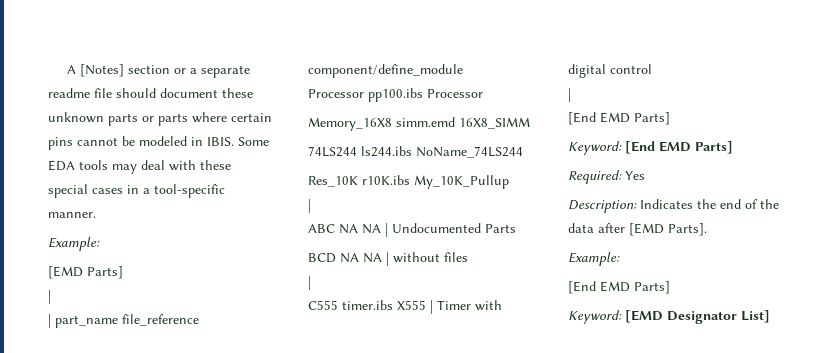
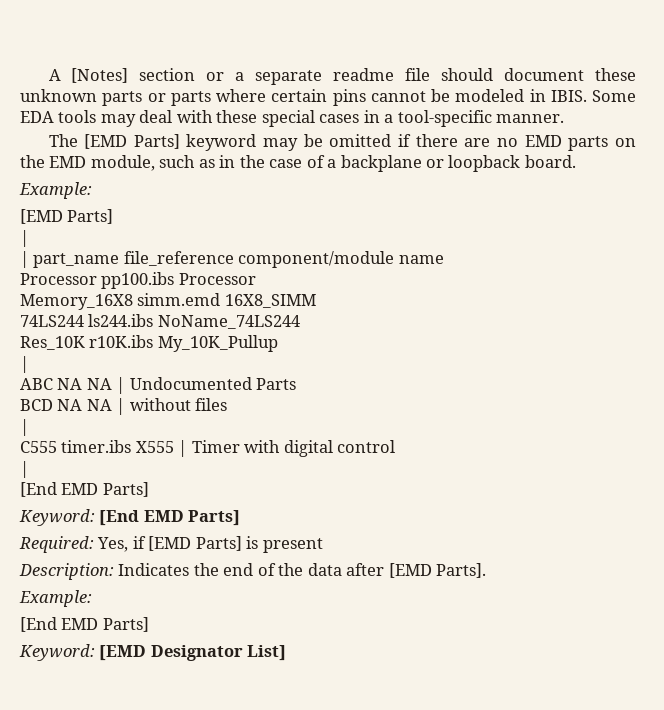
(96, 215) none -> [48,134,636,151] [20,155,576,172] // The [EMD Parts] keyword may be omitted if there are no EMD parts on the EMD module, such as in the case of a backplane or loopback board.
[308,64,463,78] component/define_module -> [238,251,444,268] component/module name
[625,171,645,180] Yes -> [97,536,323,553] Yes, if [EMD Parts] is present

